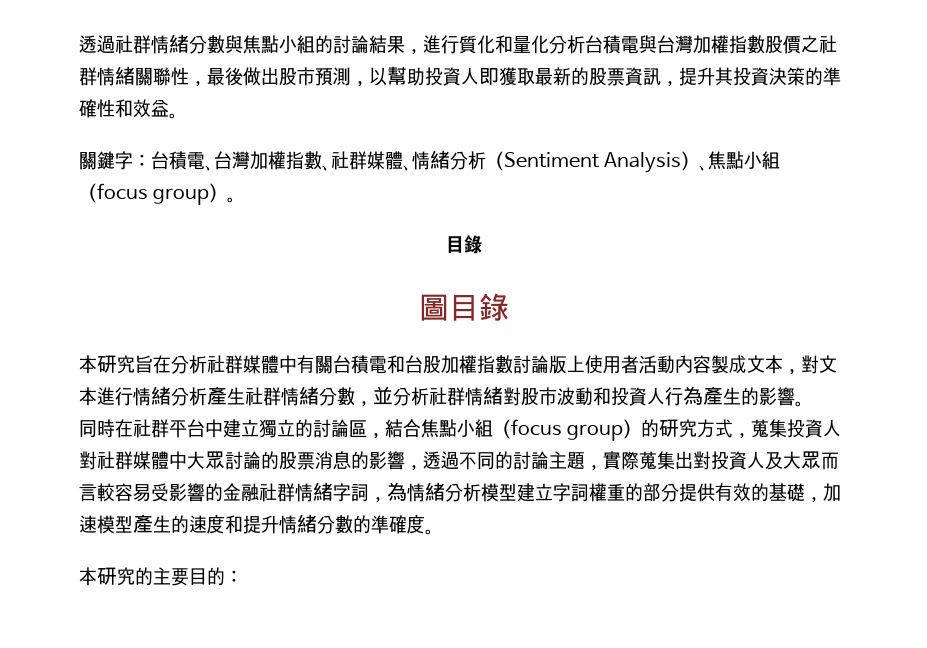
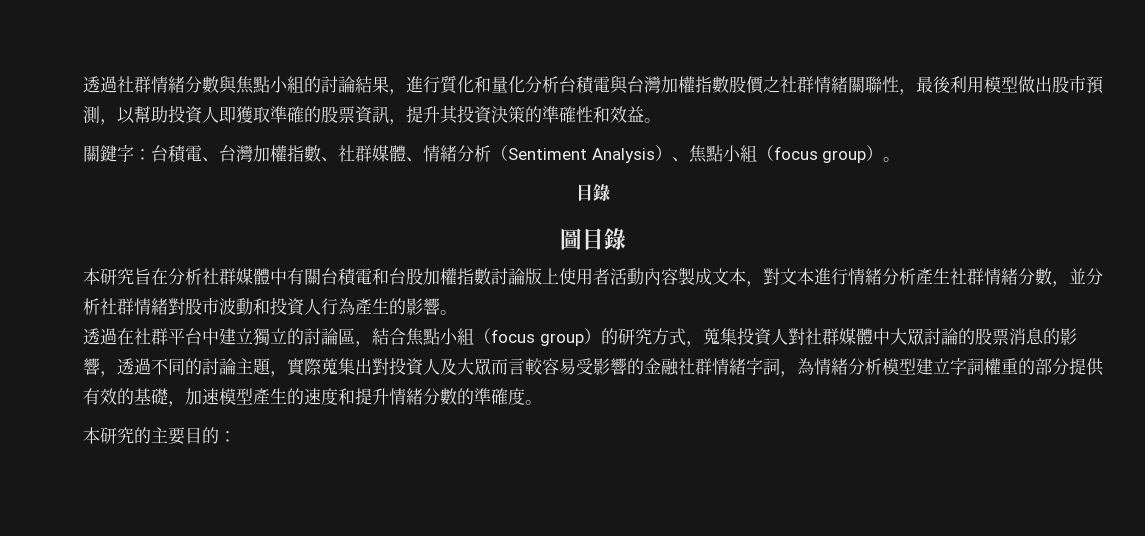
(243, 76) none -> [950,76,1018,93] 利用模型
[535,67,571,86] 最新 -> [270,106,304,123] 準確
[79,419,115,438] 同時 -> [83,328,117,345] 透過

